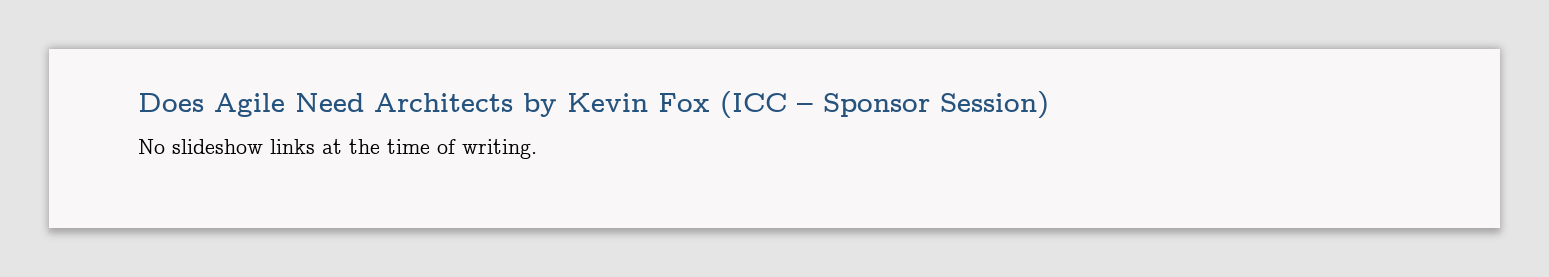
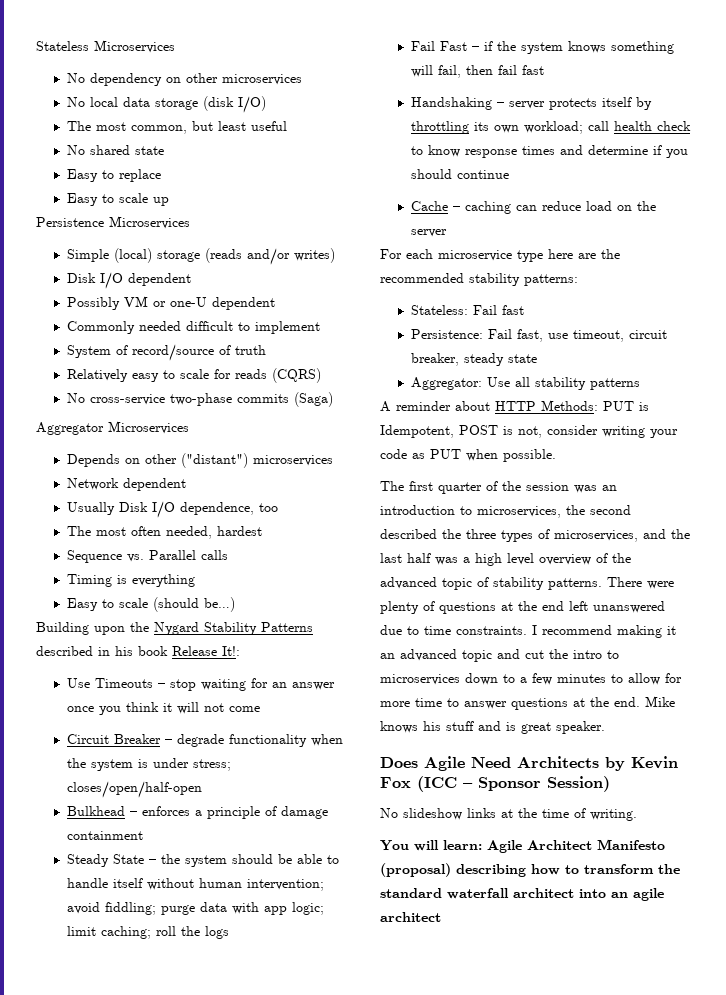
(138, 102) none -> [36,40,175,53] [66,73,302,86] [66,96,266,113] [66,121,287,134] [66,145,164,155] [66,169,161,182] [66,193,169,206] [36,216,190,229] [66,248,335,265] [66,272,191,289] [66,296,275,310] [66,321,320,334] [66,344,266,361] [66,368,321,383] [66,392,333,407] [36,421,189,435] [66,453,333,468] [66,478,186,491] [66,501,278,518] [66,526,262,539] [66,550,228,563] [66,574,195,587] [66,597,235,612] [36,622,313,635] [36,646,240,656] [66,678,335,691] [66,702,260,715] [66,734,343,747] [66,758,231,771] [66,781,202,798] [66,806,328,819] [66,831,143,840] [66,854,339,867] [66,878,324,891] [66,902,324,915] [66,926,229,939] [410,41,674,54] [410,65,544,78] [410,97,652,110] [410,121,691,134] [410,145,688,158] [410,169,509,179] [410,201,656,214] [410,229,447,237] [380,249,620,262] [380,273,578,286] [410,305,524,315] [410,329,667,342] [410,353,537,366] [410,377,640,390] [380,400,649,412] [380,425,678,438] [380,449,556,462] [380,481,617,494] [380,505,631,518] [380,529,690,542] [380,553,631,566] [380,577,674,590] [380,601,665,614] [380,625,676,638] [380,649,619,662] [380,673,682,685] [380,696,675,710] [380,721,605,734] Stateless Microservices // No dependency on other microservices // No local data storage (disk I/O) // The most common, but least useful // No shared state // Easy to replace // Easy to scale up // Persistence Microservices // Simple (local) storage (reads and/or writes) // Disk I/O dependent // Possibly VM or one-U dependent // Commonly needed difficult to implement // System of record/source of truth // Relatively easy to scale for reads (CQRS) // No cross-service two-phase commits (Saga) // Aggregator Microservices // Depends on other ("distant") microservices // Network dependent // Usually Disk I/O dependence, too // The most often needed, hardest // Sequence vs. Parallel calls // Timing is everything // Easy to scale (should be…) // Building upon the Nygard Stability Patterns described in his book Release It!: // Use Timeouts – stop waiting for an answer once you think it will not come // Circuit Breaker – degrade functionality when the system is under stress; closes/open/half-open // Bulkhead – enforces a principle of damage containment // Steady State – the system should be able to handle itself without human intervention; avoid fiddling; purge data with app logic; limit caching; roll the logs // Fail Fast – if the system knows something will fail, then fail fast // Handshaking – server protects itself by throttling its own workload; call health check to know response times and determine if you should continue // Cache – caching can reduce load on the server // For each microservice type here are the recommended stability patterns: // Stateless: Fail fast // Persistence: Fail fast, use timeout, circuit breaker, steady state // Aggregator: Use all stability patterns // A reminder about HTTP Methods: PUT is Idempotent, POST is not, consider writing your code as PUT when possible. // The first quarter of the session was an introduction to microservices, the second described the three types of microservices, and the last half was a high level overview of the advanced topic of stability patterns. There were plenty of questions at the end left unanswered due to time constraints. I recommend making it an advanced topic and cut the intro to microservices down to a few minutes to allow for more time to answer questions at the end. Mike knows his stuff and is great speaker. //
(537, 149) none -> [380,839,665,853] [380,863,680,877] [380,888,664,901] [380,912,441,922] // You will learn: Agile Architect Manifesto (proposal) describing how to transform the standard waterfall architect into an agile architect

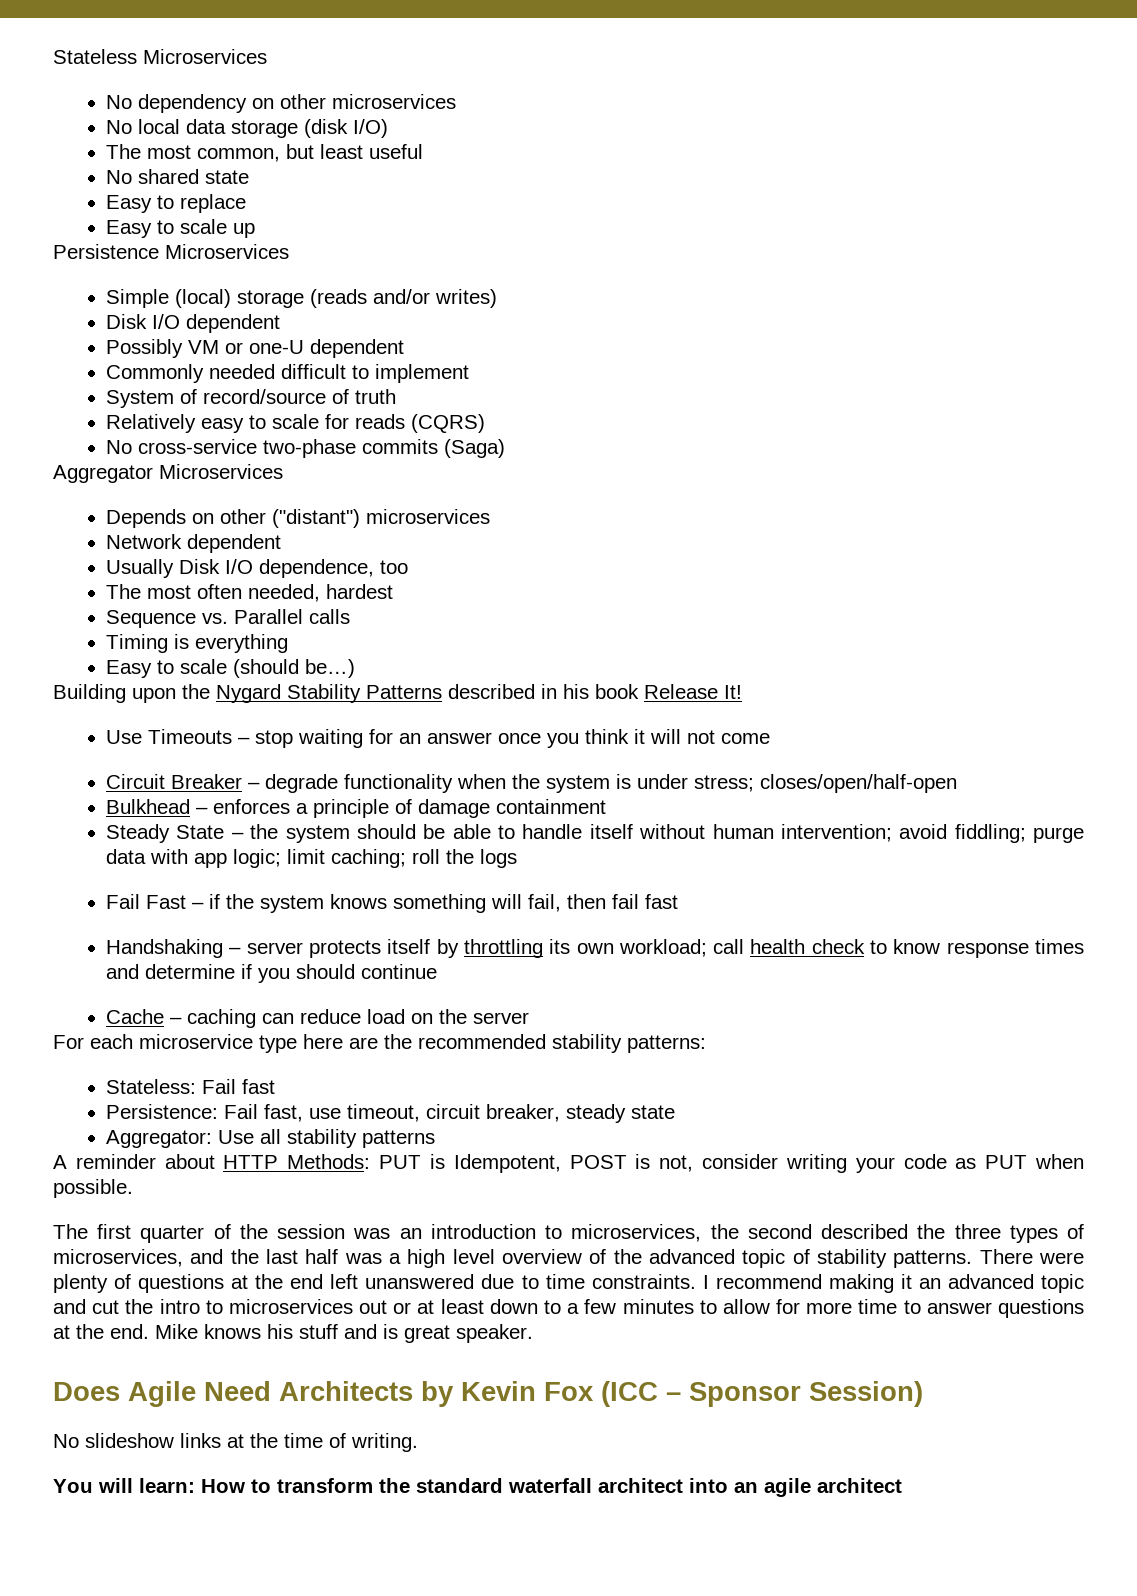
[222,646,240,656] It!: -> [724,685,742,699] It!
(460, 679) none -> [359,1299,484,1314] out or at least
[487,839,665,853] [380,863,560,877] Agile Architect Manifesto (proposal) describing how -> [201,1479,245,1493] How

